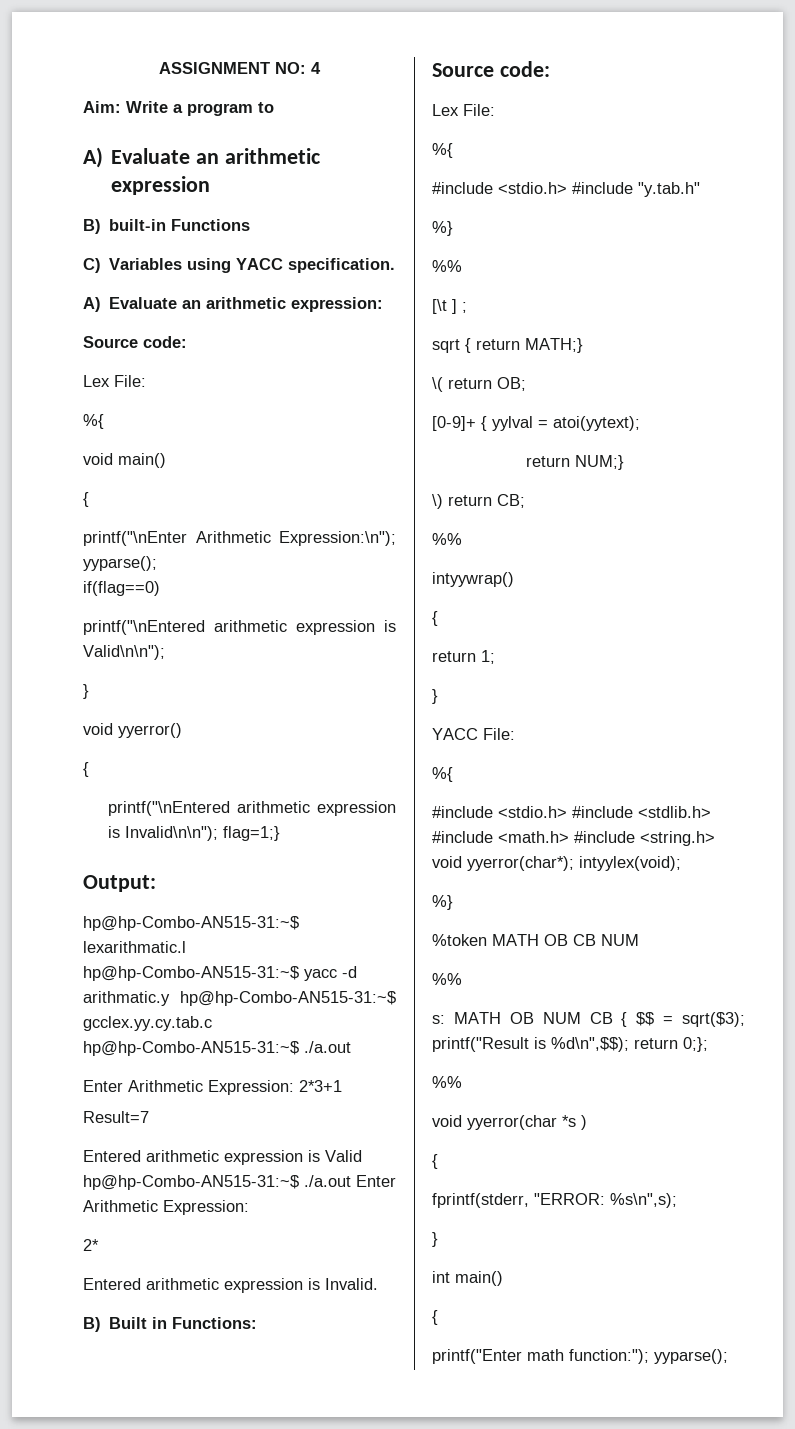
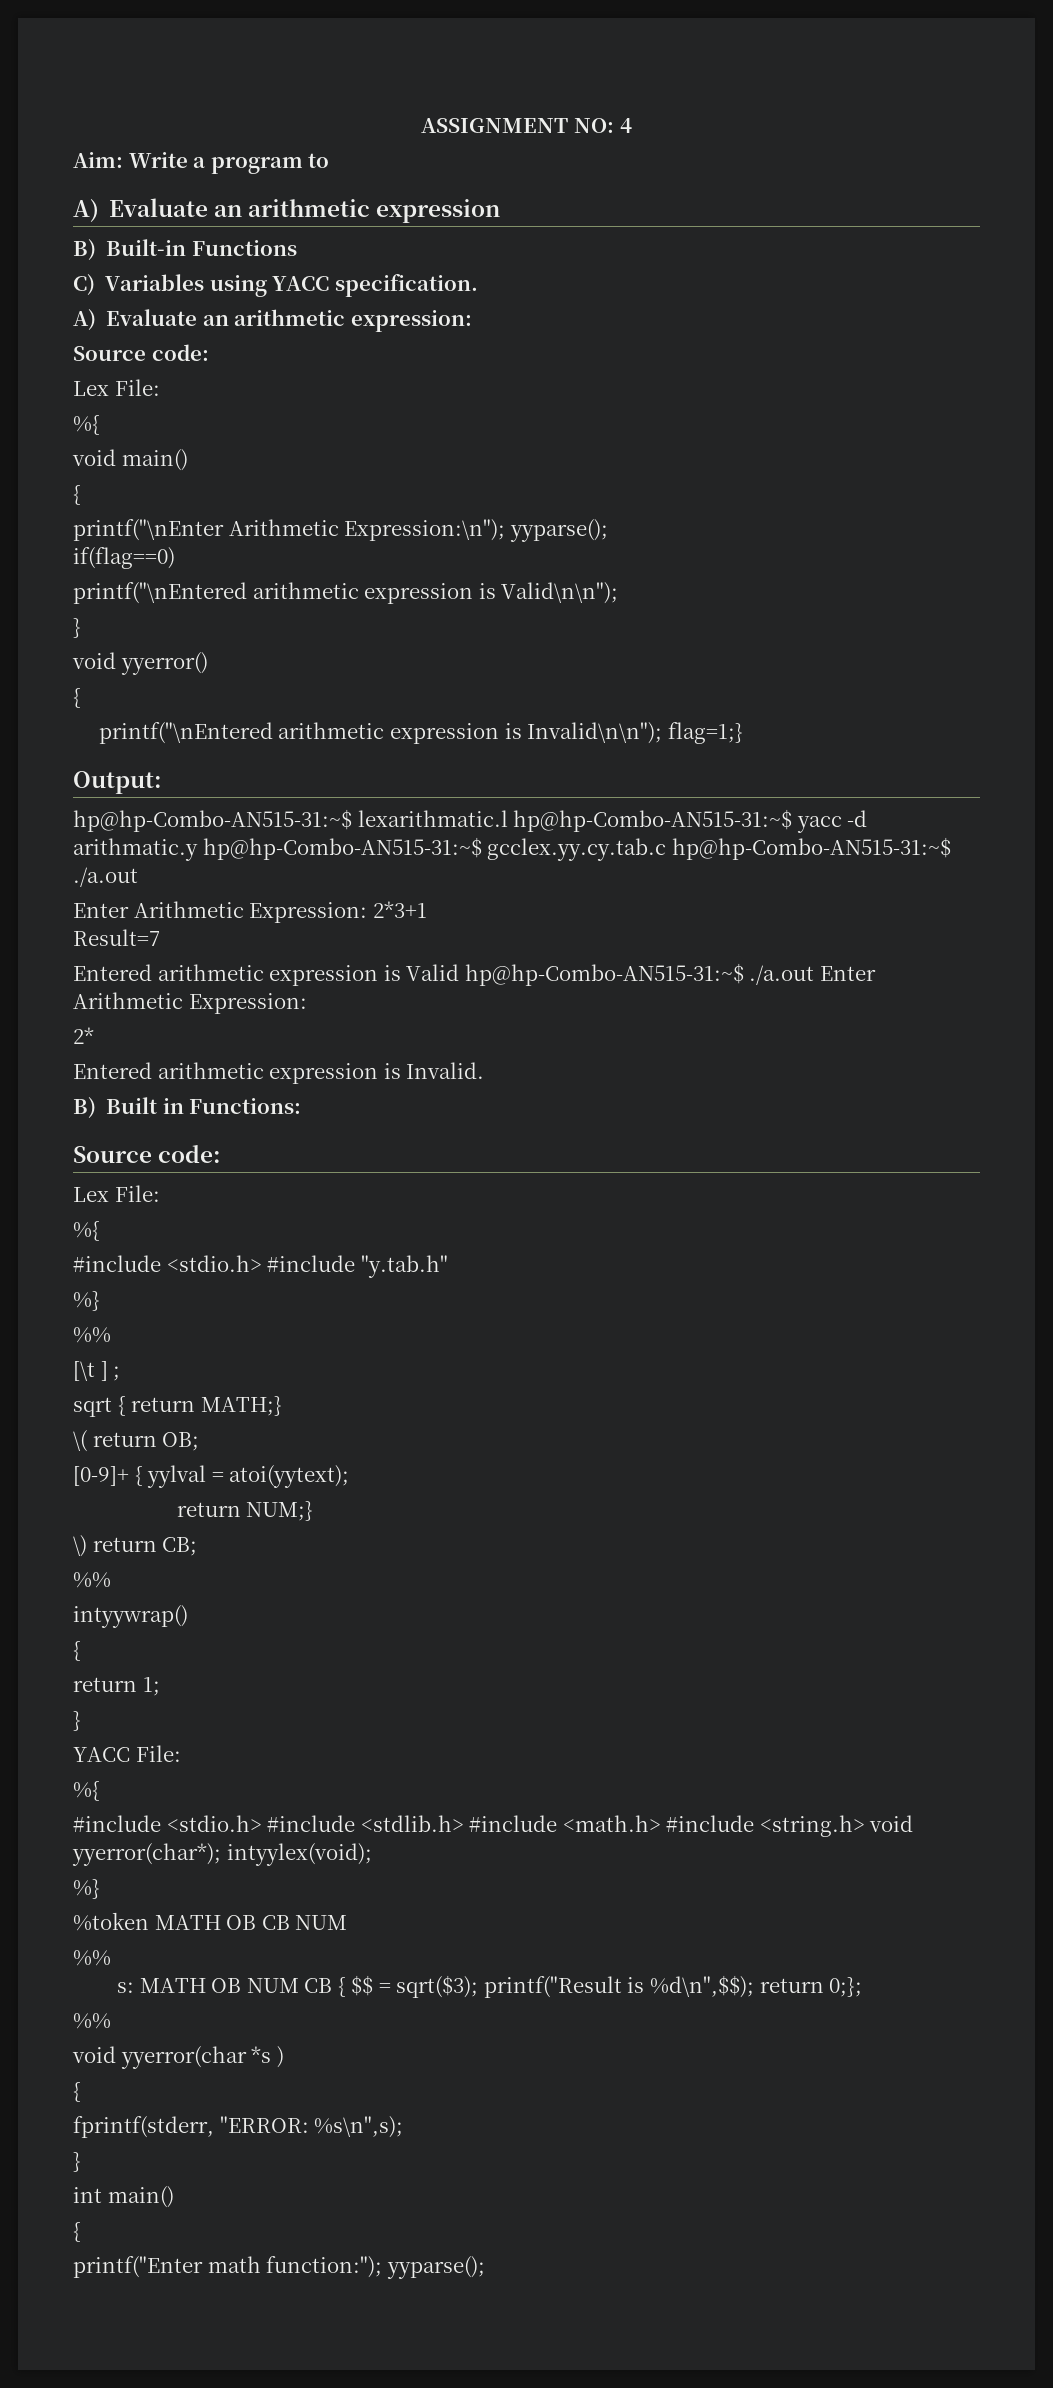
[109,219,167,231] built-in -> [106,239,187,256] Built-in

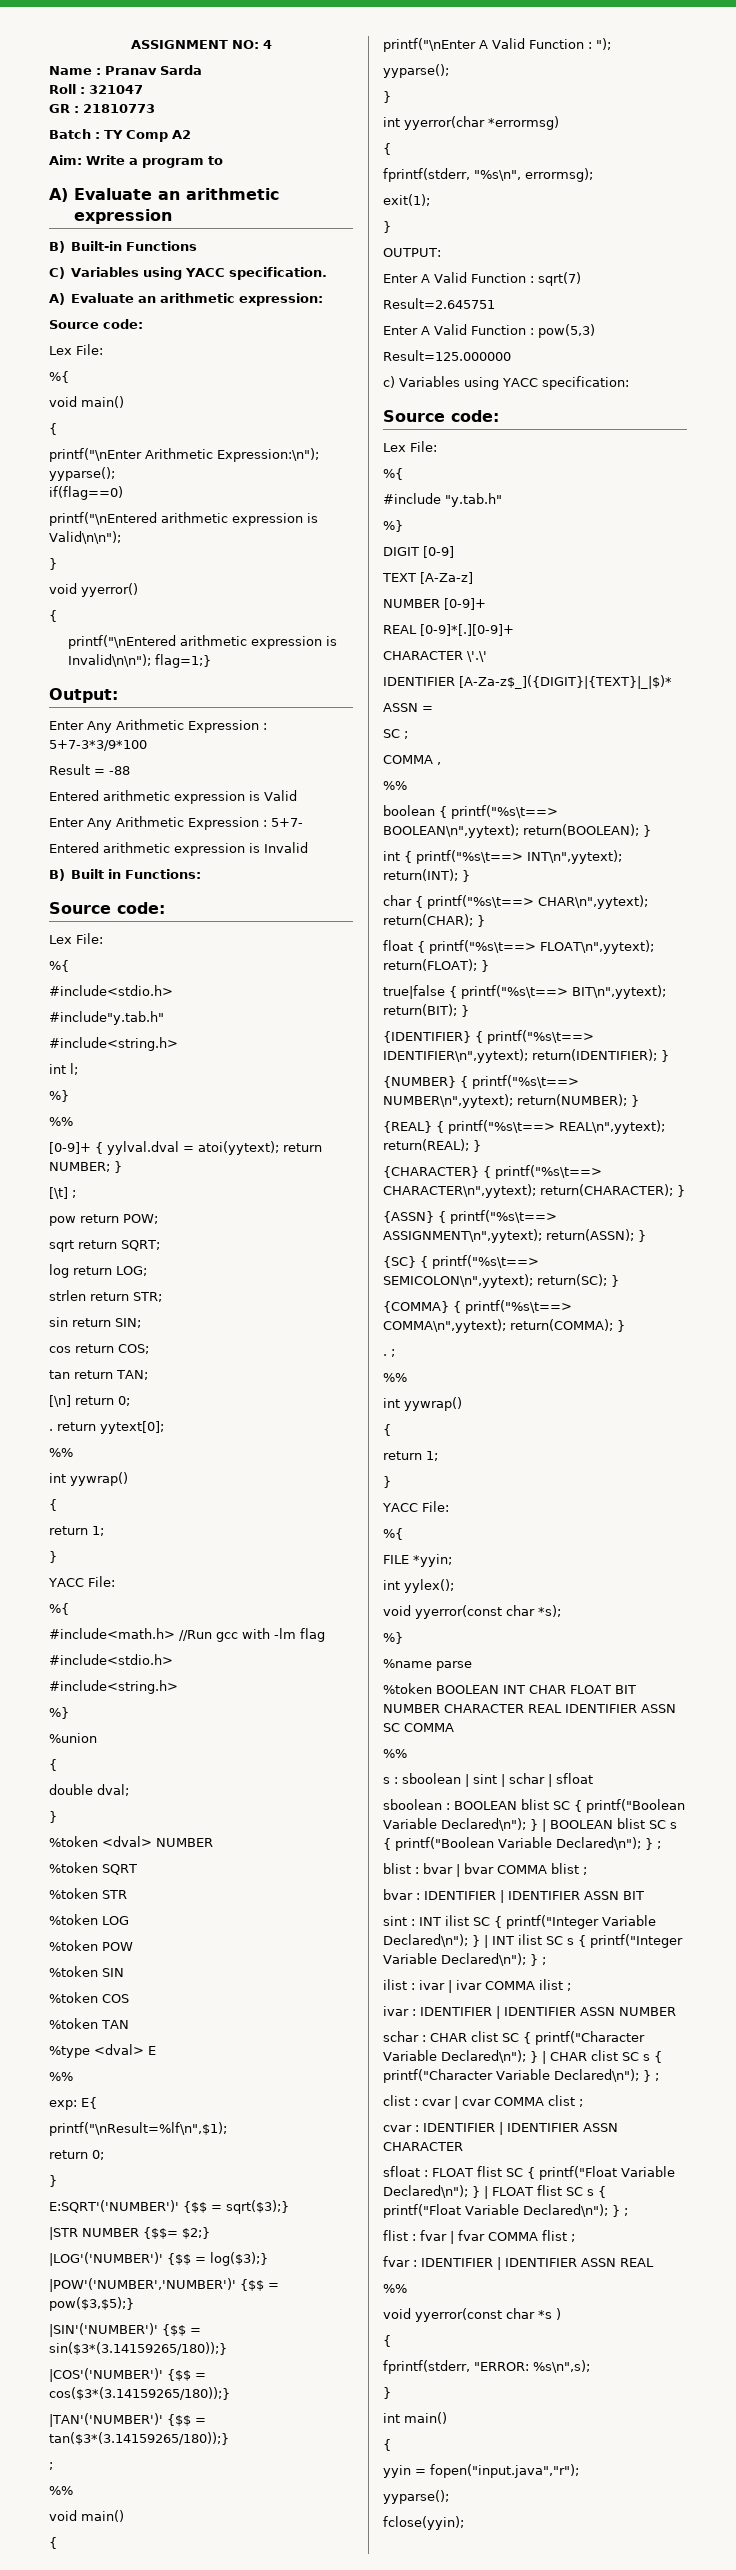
(632, 125) none -> [49,65,202,75] [49,84,143,94] [49,104,155,113] [49,129,191,142] // Name : Pranav Sarda // Roll : 321047 // GR : 21810773 // Batch : TY Comp A2
[73,809,868,833] [73,837,951,861] [73,867,138,887] [73,901,427,923] [73,929,160,946] hp@hp-Combo-AN515-31:~$ lexarithmatic.l hp@hp-Combo-AN515-31:~$ yacc -d arithmatic.y hp@hp-Combo-AN515-31:~$ gcclex.yy.cy.tab.c hp@hp-Combo-AN515-31:~$ ./a.out // Enter Arithmetic Expression: 2*3+1 // Result=7 -> [49,719,267,733] [49,740,147,751] [49,764,130,775] Enter Any Arithmetic Expression : 5+7-3*3/9*100 // Result = -88
[464,963,876,986] [73,992,307,1014] [73,1027,94,1044] [73,1062,485,1084] hp@hp-Combo-AN515-31:~$ ./a.out Enter Arithmetic Expression: // 2* // Entered arithmetic expression is Invalid. -> [49,816,303,830] [49,842,308,856] // Enter Any Arithmetic Expression : 5+7- // Entered arithmetic expression is Invalid
[73,1255,448,1278] [73,1291,100,1311] [73,1327,111,1343] [73,1361,121,1381] [73,1396,282,1417] [73,1430,200,1452] [73,1465,350,1488] [176,1501,314,1521] [73,1535,198,1557] [73,1572,111,1588] [73,1605,188,1628] [73,1641,81,1661] [73,1677,160,1696] [73,1711,81,1731] [73,1745,181,1762] [73,1781,100,1801] [73,1815,914,1837] [72,1843,372,1866] [73,1879,100,1899] [73,1912,348,1931] [73,1950,111,1966] [117,1975,863,1998] [73,2013,111,2029] [72,2046,247,2069] #include <stdio.h> #include "y.tab.h" // %} // %% // [\t ] ; // sqrt { return MATH;} // \( return OB; // [0-9]+ { yylval = atoi(yytext); // return NUM;} // \) return CB; // %% // intyywrap() // { // return 1; // } // YACC File: // %{ // #include <stdio.h> #include <stdlib.h> #include <math.h> #include <string.h> void yyerror(char*); intyylex(void); // %} // %token MATH OB CB NUM // %% // s: MATH OB NUM CB { $$ = sqrt($3); printf("Result is %d\n",$$); return 0;}; // %% // void yyerror(char -> [49,985,173,996] [49,1011,164,1025] [49,1037,178,1051] [49,1063,78,1075] [49,1090,69,1102] [49,1117,73,1126] [49,1141,322,1155] [49,1161,122,1173] [49,1187,76,1199] [49,1214,158,1226] [49,1240,160,1252] [49,1264,147,1278] [49,1290,162,1302] [49,1317,141,1328] [49,1344,149,1354] [49,1370,148,1380] [49,1395,130,1407] [49,1421,164,1434] [49,1448,73,1457] [49,1472,128,1486] [49,1499,57,1511] [49,1526,104,1536] [49,1551,57,1563] [48,1576,115,1587] [49,1603,69,1615] [49,1628,325,1642] [49,1654,173,1665] [49,1680,178,1694] [49,1707,69,1719] [49,1733,97,1743] [49,1759,57,1771] [49,1784,129,1796] [49,1811,57,1823] [49,1836,213,1847] [49,1862,137,1875] [49,1888,127,1899] [49,1914,129,1925] [49,1940,133,1951] [49,1966,124,1977] [49,1992,129,2003] [49,2018,129,2029] [49,2044,156,2058] [49,2072,73,2081] [49,2097,97,2110] [49,2122,227,2136] [49,2150,104,2160] [49,2175,57,2187] [49,2200,289,2214] [49,2227,210,2240] [49,2252,268,2266] [49,2278,279,2292] [49,2297,134,2311] [49,2323,201,2337] [49,2342,227,2355] [49,2368,206,2382] [49,2387,230,2400] [49,2413,206,2427] [49,2432,229,2445] [49,2462,53,2470] [49,2486,73,2495] [49,2510,124,2522] [49,2537,57,2549] [383,38,611,52] [383,64,449,78] [383,91,391,103] [383,116,559,130] [383,143,391,155] [383,168,593,182] [383,194,430,206] [383,221,391,233] [383,248,441,257] [383,272,581,286] [383,298,495,309] [383,324,595,338] [383,350,511,361] [383,376,629,390] [383,410,499,422] [383,441,437,452] [383,468,403,480] [383,493,502,507] [383,520,403,532] [383,546,454,558] [382,572,473,584] [383,598,486,610] [383,624,514,636] [383,651,487,662] [383,675,672,689] [383,703,433,712] [383,729,408,739] [383,755,441,765] [383,781,407,790] [383,805,558,819] [383,824,651,838] [383,850,622,864] [383,869,470,882] [383,895,648,909] [383,914,485,927] [383,940,654,954] [383,959,489,972] [383,985,666,999] [383,1004,469,1017] [383,1030,594,1044] [383,1049,669,1063] [383,1075,579,1089] [383,1094,639,1108] [383,1120,665,1134] [383,1139,481,1152] [383,1165,602,1179] [383,1184,685,1198] [383,1210,557,1224] [383,1229,646,1243] [383,1255,539,1269] [383,1274,619,1288] [383,1300,572,1314] [383,1319,625,1333] [383,1349,395,1357] [383,1373,407,1382] [383,1397,462,1411] [383,1424,391,1436] [383,1451,438,1461] [383,1476,391,1488] [382,1501,449,1512] [383,1528,403,1540] [383,1554,452,1567] [383,1579,454,1593] [383,1605,561,1619] [383,1632,403,1644] [383,1659,472,1671] [383,1683,636,1694] [383,1704,676,1713] [383,1723,454,1732] [383,1749,407,1758] [383,1773,593,1787] [383,1799,685,1813] [383,1818,677,1832] [383,1837,661,1851] [383,1863,587,1877] [383,1889,644,1903] [383,1915,656,1929] [383,1934,683,1948] [383,1953,546,1966] [383,1979,571,1993] [383,2006,676,2019] [383,2031,645,2045] [383,2050,662,2064] [383,2069,659,2083] [383,2095,583,2109] [383,2122,618,2135] [383,2142,463,2151] [383,2166,675,2180] [383,2185,606,2199] [383,2204,628,2218] [383,2230,575,2244] [383,2256,654,2270] [383,2284,407,2293] [383,2308,535,2322] #include<stdio.h> // #include"y.tab.h" // #include<string.h> // int l; // %} // %% // [0-9]+ { yylval.dval = atoi(yytext); return NUMBER; } // [\t] ; // pow return POW; // sqrt return SQRT; // log return LOG; // strlen return STR; // sin return SIN; // cos return COS; // tan return TAN; // [\n] return 0; // . return yytext[0]; // %% // int yywrap() // { // return 1; // } // YACC File: // %{ // #include<math.h> //Run gcc with -lm flag // #include<stdio.h> // #include<string.h> // %} // %union // { // double dval; // } // %token <dval> NUMBER // %token SQRT // %token STR // %token LOG // %token POW // %token SIN // %token COS // %token TAN // %type <dval> E // %% // exp: E{ // printf("\nResult=%lf\n",$1); // return 0; // } // E:SQRT'('NUMBER')' {$$ = sqrt($3);} // |STR NUMBER {$$= $2;} // |LOG'('NUMBER')' {$$ = log($3);} // |POW'('NUMBER','NUMBER')' {$$ = pow($3,$5);} // |SIN'('NUMBER')' {$$ = sin($3*(3.14159265/180));} // |COS'('NUMBER')' {$$ = cos($3*(3.14159265/180));} // |TAN'('NUMBER')' {$$ = tan($3*(3.14159265/180));} // ; // %% // void main() // { // printf("\nEnter A Valid Function : "); // yyparse(); // } // int yyerror(char *errormsg) // { // fprintf(stderr, "%s\n", errormsg); // exit(1); // } // OUTPUT: // Enter A Valid Function : sqrt(7) // Result=2.645751 // Enter A Valid Function : pow(5,3) // Result=125.000000 // c) Variables using YACC specification: // Source code: // Lex File: // %{ // #include "y.tab.h" // %} // DIGIT [0-9] // TEXT [A-Za-z] // NUMBER [0-9]+ // REAL [0-9]*[.][0-9]+ // CHARACTER \'.\' // IDENTIFIER [A-Za-z$_]({DIGIT}|{TEXT}|_|$)* // ASSN = // SC ; // COMMA , // %% // boolean { printf("%s\t==> BOOLEAN\n",yytext); return(BOOLEAN); } // int { printf("%s\t==> INT\n",yytext); return(INT); } // char { printf("%s\t==> CHAR\n",yytext); return(CHAR); } // float { printf("%s\t==> FLOAT\n",yytext); return(FLOAT); } // true|false { printf("%s\t==> BIT\n",yytext); return(BIT); } // {IDENTIFIER} { printf("%s\t==> IDENTIFIER\n",yytext); return(IDENTIFIER); } // {NUMBER} { printf("%s\t==> NUMBER\n",yytext); return(NUMBER); } // {REAL} { printf("%s\t==> REAL\n",yytext); return(REAL); } // {CHARACTER} { printf("%s\t==> CHARACTER\n",yytext); return(CHARACTER); } // {ASSN} { printf("%s\t==> ASSIGNMENT\n",yytext); return(ASSN); } // {SC} { printf("%s\t==> SEMICOLON\n",yytext); return(SC); } // {COMMA} { printf("%s\t==> COMMA\n",yytext); return(COMMA); } // . ; // %% // int yywrap() // { // return 1; // } // YACC File: // %{ // FILE *yyin; // int yylex(); // void yyerror(const char *s); // %} // %name parse // %token BOOLEAN INT CHAR FLOAT BIT NUMBER CHARACTER REAL IDENTIFIER ASSN SC COMMA // %% // s : sboolean | sint | schar | sfloat // sboolean : BOOLEAN blist SC { printf("Boolean Variable Declared\n"); } | BOOLEAN blist SC s { printf("Boolean Variable Declared\n"); } ; // blist : bvar | bvar COMMA blist ; // bvar : IDENTIFIER | IDENTIFIER ASSN BIT // sint : INT ilist SC { printf("Integer Variable Declared\n"); } | INT ilist SC s { printf("Integer Variable Declared\n"); } ; // ilist : ivar | ivar COMMA ilist ; // ivar : IDENTIFIER | IDENTIFIER ASSN NUMBER // schar : CHAR clist SC { printf("Character Variable Declared\n"); } | CHAR clist SC s { printf("Character Variable Declared\n"); } ; // clist : cvar | cvar COMMA clist ; // cvar : IDENTIFIER | IDENTIFIER ASSN CHARACTER // sfloat : FLOAT flist SC { printf("Float Variable Declared\n"); } | FLOAT flist SC s { printf("Float Variable Declared\n"); } ; // flist : fvar | fvar COMMA flist ; // fvar : IDENTIFIER | IDENTIFIER ASSN REAL // %% // void yyerror(const char
[73,2256,485,2279] printf("Enter math function:"); yyparse(); -> [383,2464,579,2478] [383,2490,449,2504] [383,2516,464,2530] yyin = fopen("input.java","r"); // yyparse(); // fclose(yyin);

